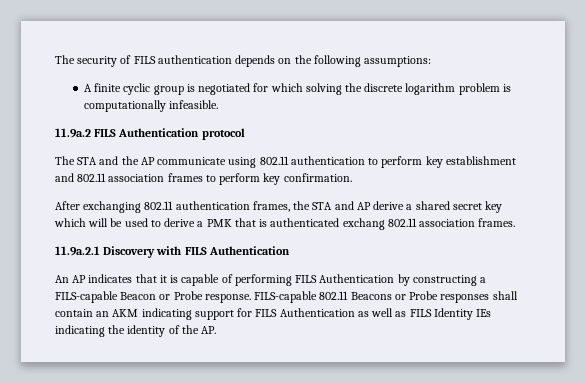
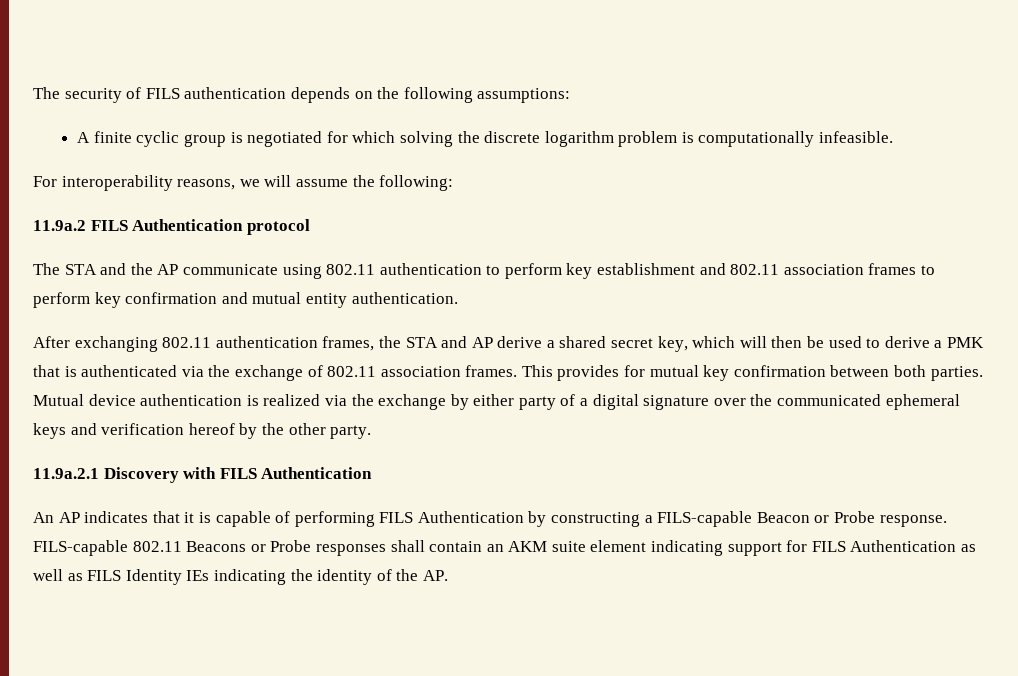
(219, 104) none -> [33,175,454,191] // For interoperability reasons, we will assume the following:
[283,173,352,182] confirmation. -> [125,292,458,308] confirmation and mutual entity authentication.
[485,201,503,213] key -> [657,336,688,352] key,
(109, 222) none -> [771,336,803,348] then
[342,218,385,230] exchang -> [181,365,323,381] via the exchange of
(516, 222) none -> [521,365,983,381] [33,394,960,410] [33,423,372,439] This provides for mutual key confirmation between both parties. Mutual device authentication is realized via the exchange by either party of a digital signature over the communicated ephemeral keys and verification hereof by the other party.
(139, 313) none -> [551,540,647,552] suite element

